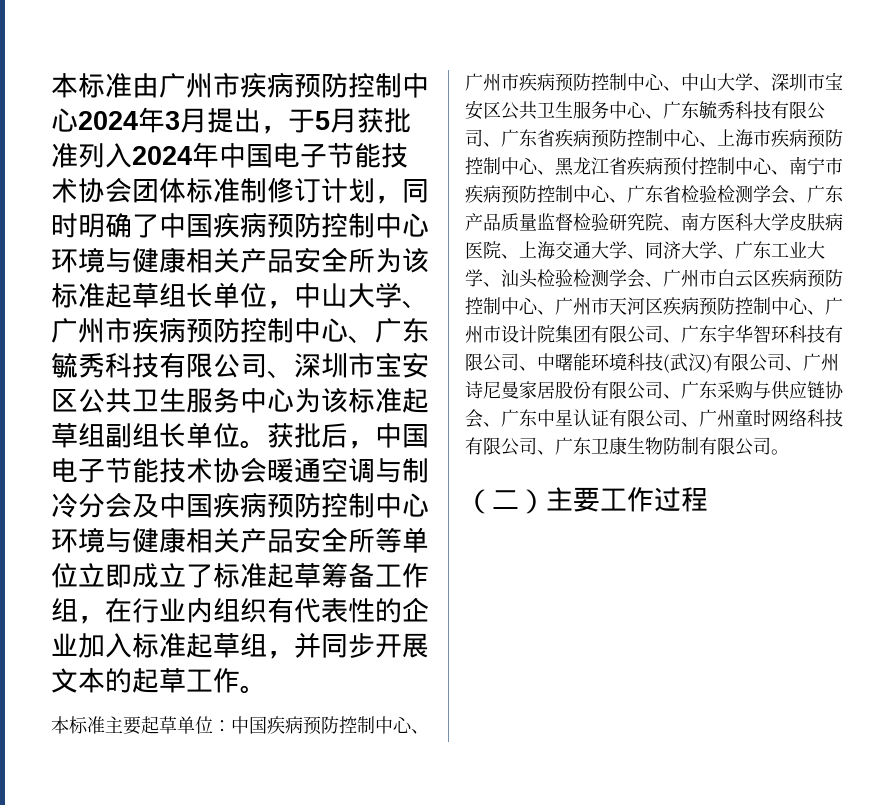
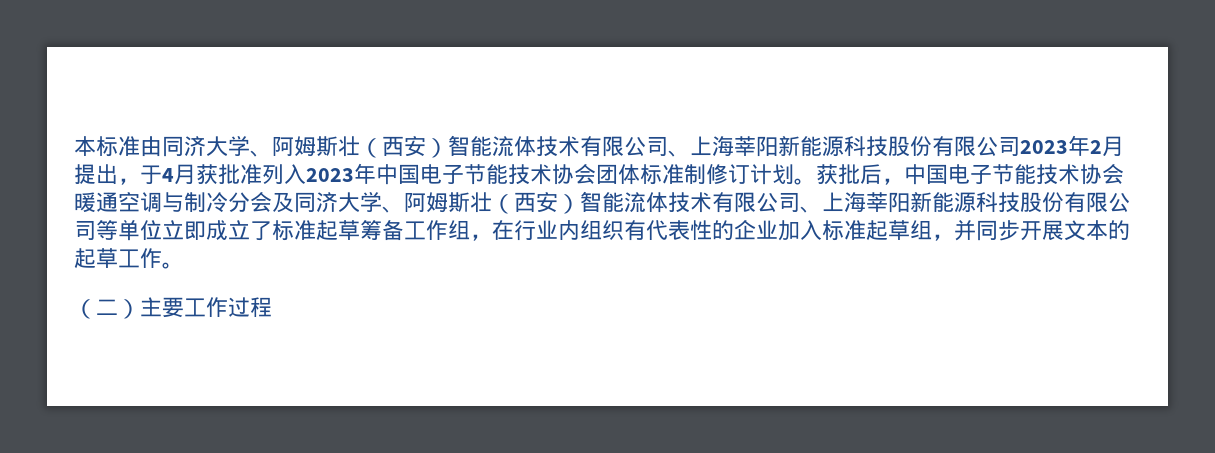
[159,72,429,98] [51,107,180,133] 广州市疾病预防控制中心2024年3 -> [162,135,1102,158] 同济大学、阿姆斯壮（西安）智能流体技术有限公司、上海莘阳新能源科技股份有限公司2023年2
[315,111,330,130] 5 -> [162,168,174,182] 4
[132,146,192,165] 2024 -> [306,168,354,182] 2023
[375,179,429,204] [51,212,429,238] [51,247,429,273] [51,282,429,309] [51,317,429,344] [51,352,429,379] [51,387,429,413] [51,422,240,448] ，同时明确了中国疾病预防控制中心环境与健康相关产品安全所为该标准起草组长单位，中山大学、广州市疾病预防控制中心、广东毓秀科技有限公司、深圳市宝安区公共卫生服务中心为该标准起草组副组长单位 -> (794, 174) none
[159,492,429,518] [51,527,375,553] 中国疾病预防控制中心环境与健康相关产品安全所 -> [294,191,1130,214] [74,220,96,240] 同济大学、阿姆斯壮（西安）智能流体技术有限公司、上海莘阳新能源科技股份有限公司
[51,716,429,735] [465,72,843,92] [465,100,825,120] [465,129,843,148] [465,156,843,176] [465,185,843,204] [465,212,843,232] [465,241,825,259] [465,269,843,288] [465,297,843,316] [465,324,843,344] [465,353,839,373] [465,381,844,400] [465,409,843,428] [465,437,789,456] // 本标准主要起草单位：中国疾病预防控制中心、广州市疾病预防控制中心、中山大学、深圳市宝安区公共卫生服务中心、广东毓秀科技有限公司、广东省疾病预防控制中心、上海市疾病预防控制中心、黑龙江省疾病预付控制中心、南宁市疾病预防控制中心、广东省检验检测学会、广东产品质量监督检验研究院、南方医科大学皮肤病医院、上海交通大学、同济大学、广东工业大学、汕头检验检测学会、广州市白云区疾病预防控制中心、广州市天河区疾病预防控制中心、广州市设计院集团有限公司、广东宇华智环科技有限公司、中曙能环境科技(武汉)有限公司、广州诗尼曼家居股份有限公司、广东采购与供应链协会、广东中星认证有限公司、广州童时网络科技有限公司、广东卫康生物防制有限公司。 -> (184, 265) none

